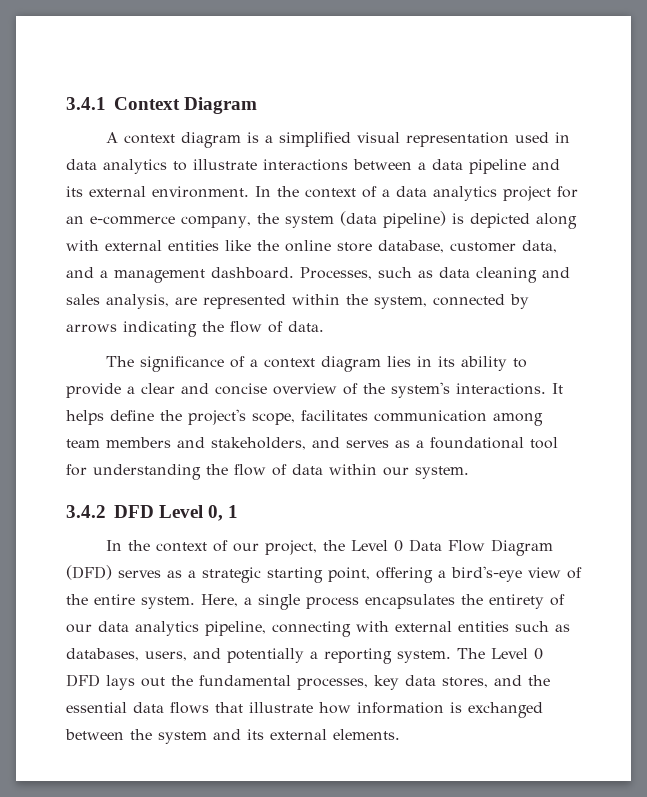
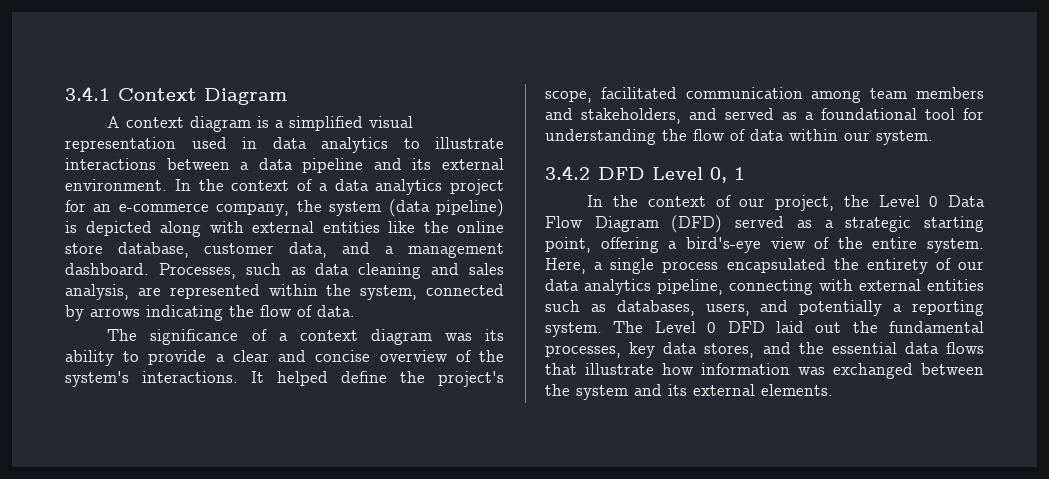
[387,356,433,367] lies in -> [444,333,472,341] was
[66,410,104,425] helps -> [277,371,328,386] helped
[301,410,368,421] facilitates -> [600,87,677,99] facilitated
[346,440,389,448] serves -> [725,108,774,120] served
[118,570,161,578] serves -> [735,216,785,228] served
[365,594,455,609] encapsulates -> [726,258,826,273] encapsulated
[106,675,135,690] lays -> [775,321,804,333] laid
[450,702,462,713] is -> [798,367,825,375] was

